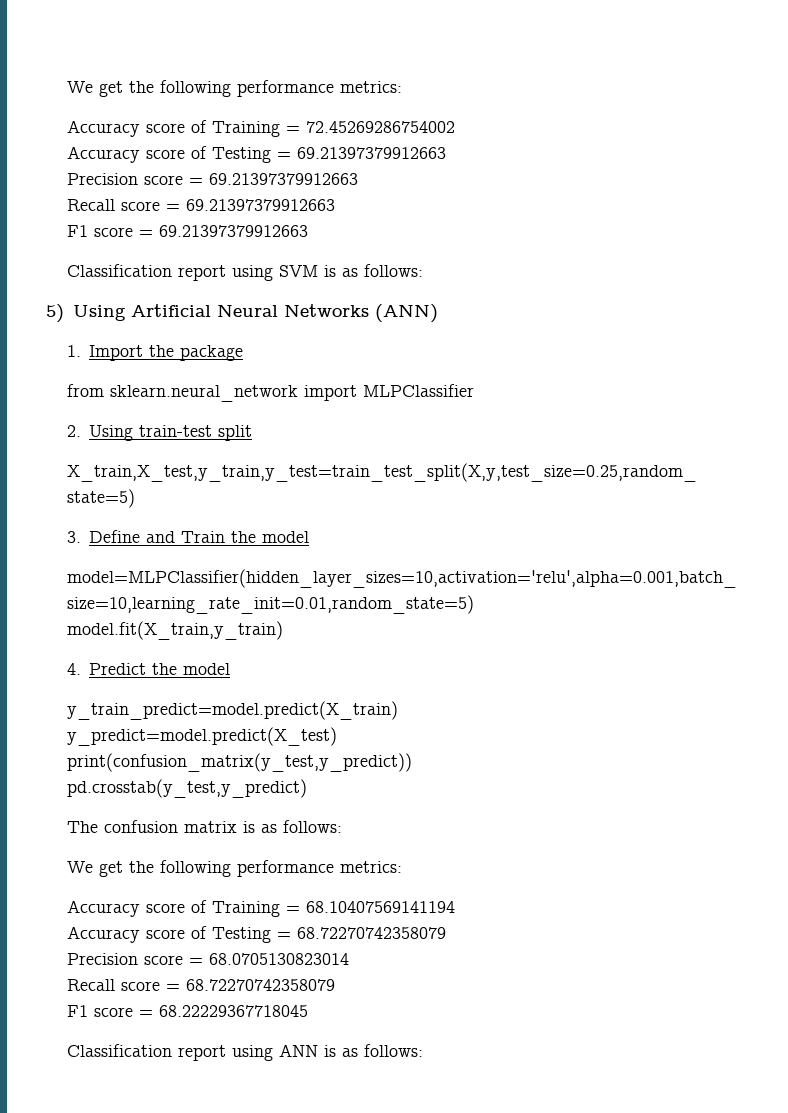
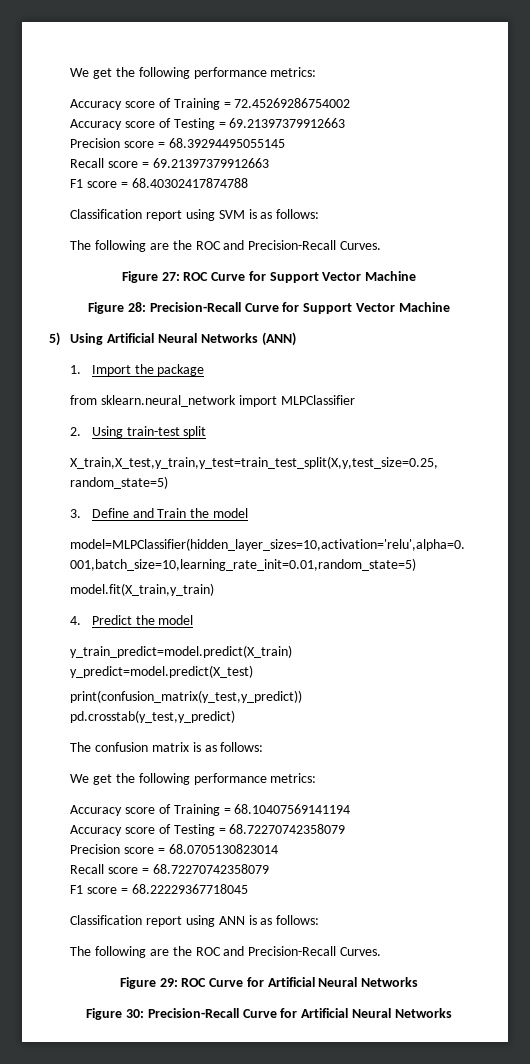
[208,173,358,185] 69.21397379912663 -> [168,138,285,148] 68.39294495055145
[158,225,308,237] 69.21397379912663 -> [131,178,248,188] 68.40302417874788
(423, 270) none -> [70,240,381,252] [121,271,417,283] [88,302,450,314] // The following are the ROC and Precision-Recall Curves. // Figure 27: ROC Curve for Support Vector Machine // Figure 28: Precision-Recall Curve for Support Vector Machine
(423, 1050) none -> [70,946,381,958] [119,977,419,989] [86,1008,452,1020] // The following are the ROC and Precision-Recall Curves. // Figure 29: ROC Curve for Artificial Neural Networks // Figure 30: Precision-Recall Curve for Artificial Neural Networks

